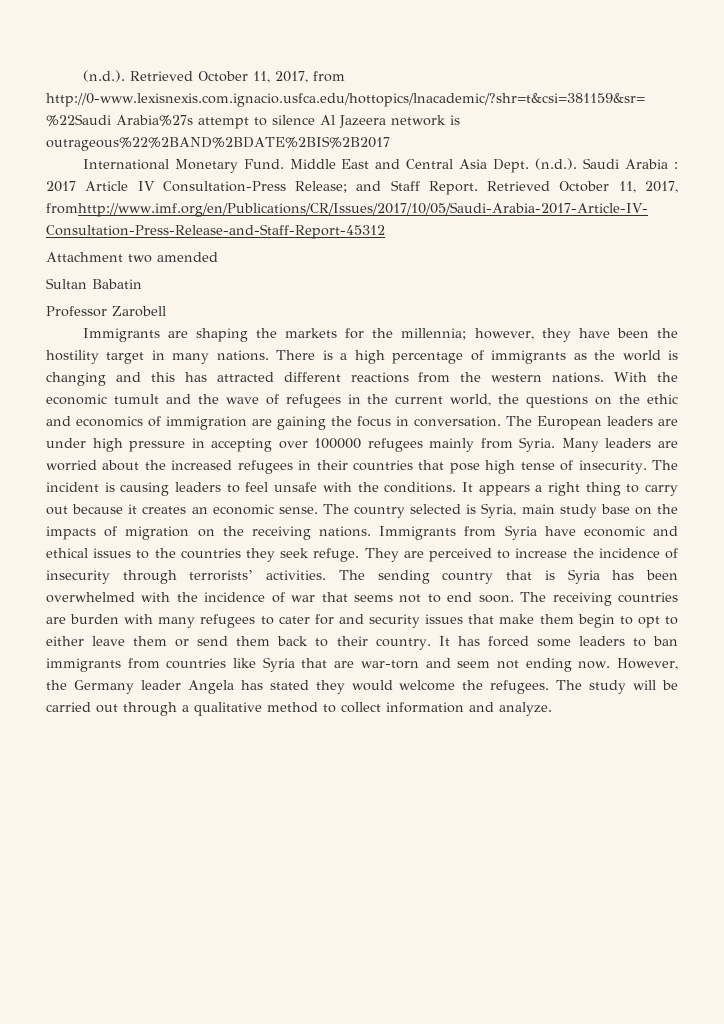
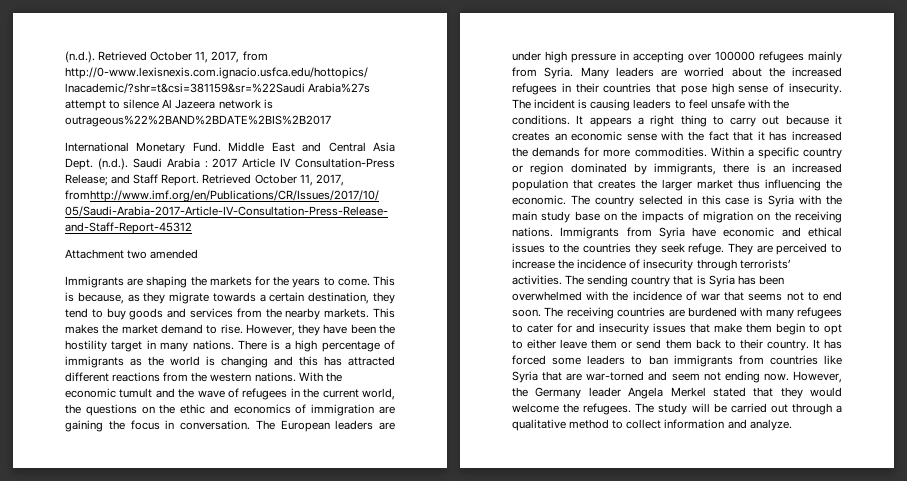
[46,278,142,289] [46,306,166,317] // Sultan Babatin // Professor Zarobell -> (199, 254) none
[401,328,534,340] millennia; however, -> [292,276,395,288] [65,292,395,304] [65,308,396,320] [65,324,295,336] years to come. This is because, as they migrate towards a certain destination, they tend to buy goods and services from the nearby markets. This makes the market demand to rise. However,
[520,462,555,470] tense -> [738,85,769,93] sense
[278,503,517,518] sense. The country selected is Syria, -> [626,131,842,141] [512,147,842,159] [512,163,842,175] [512,179,842,191] [512,195,842,207] sense with the fact that it has increased the demands for more commodities. Within a specific country or region dominated by immigrants, there is an increased population that creates the larger market thus influencing the economic. The country selected in this case is Syria with the
[70,614,120,624] burden -> [687,307,737,317] burdened
[369,614,421,628] security -> [599,323,649,335] insecurity
[360,660,419,669] war-torn -> [586,371,645,381] war-torned
[240,680,309,690] has stated -> [670,387,774,397] Merkel stated that

